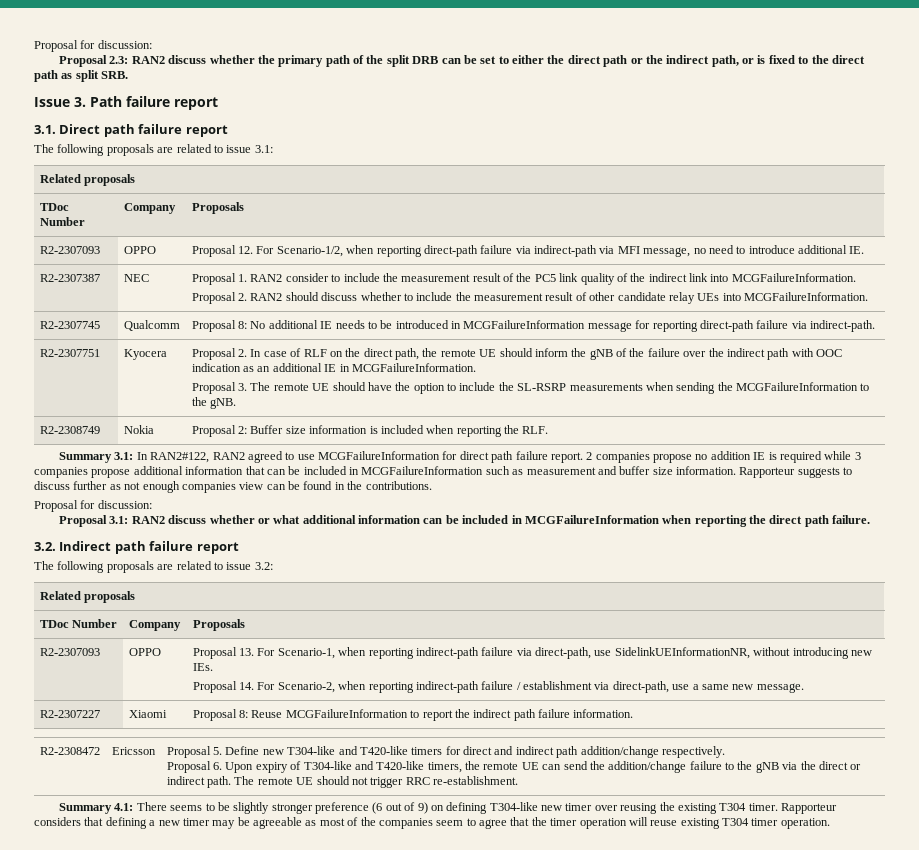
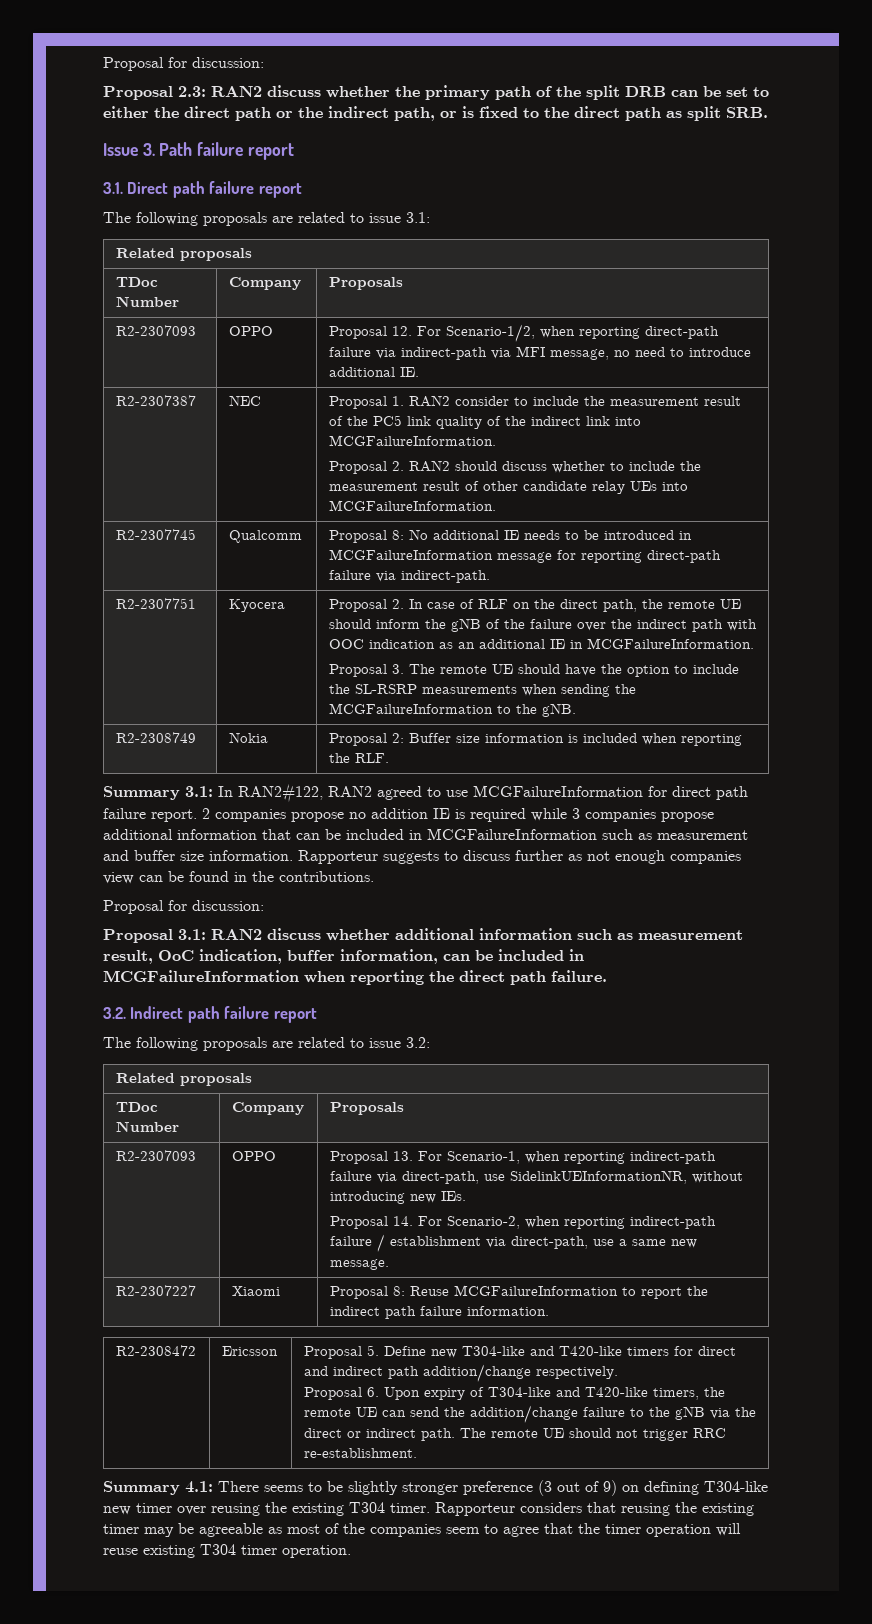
[257,515,421,524] or what additional information -> [395,928,743,940] [103,949,438,964] additional information such as measurement result, OoC indication, buffer information,
[372,802,383,814] (6 -> [538,1480,552,1496] (3
[105,817,180,829] defining a new -> [621,1502,754,1516] reusing the existing

